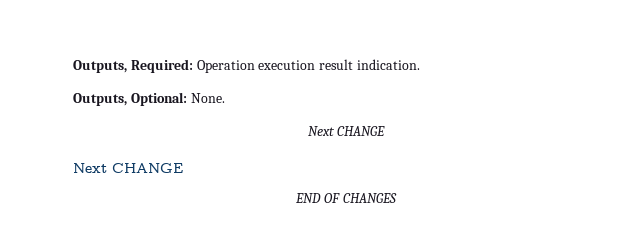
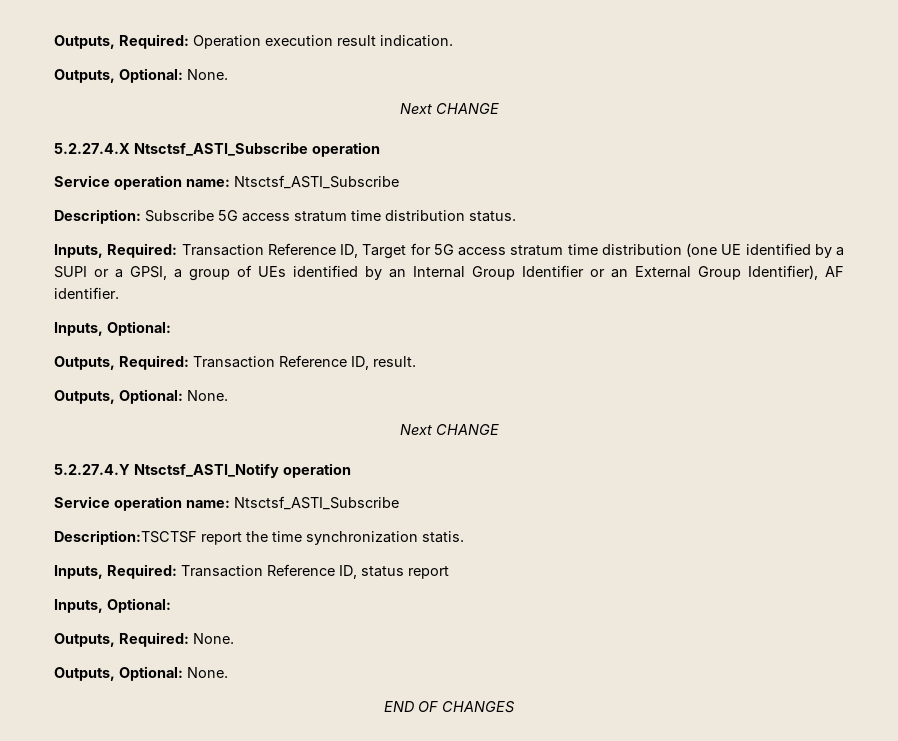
[73,163,183,173] Next CHANGE -> [54,142,380,157] [54,175,399,190] [54,209,516,224] [54,243,844,259] [54,265,844,281] [54,287,119,299] [54,321,171,336] [54,355,416,370] [54,389,228,404] [399,424,499,435] [54,463,351,478] [54,496,399,511] [54,530,464,545] [54,564,449,579] [54,598,171,613] [54,632,234,647] [54,666,228,681] 5.2.27.4.X Ntsctsf_ASTI_Subscribe operation // Service operation name: Ntsctsf_ASTI_Subscribe // Description: Subscribe 5G access stratum time distribution status. // Inputs, Required: Transaction Reference ID, Target for 5G access stratum time distribution (one UE identified by a SUPI or a GPSI, a group of UEs identified by an Internal Group Identifier or an External Group Identifier), AF identifier. // Inputs, Optional: // Outputs, Required: Transaction Reference ID, result. // Outputs, Optional: None. // Next CHANGE // 5.2.27.4.Y Ntsctsf_ASTI_Notify operation // Service operation name: Ntsctsf_ASTI_Subscribe // Description:TSCTSF report the time synchronization statis. // Inputs, Required: Transaction Reference ID, status report // Inputs, Optional: // Outputs, Required: None. // Outputs, Optional: None.

